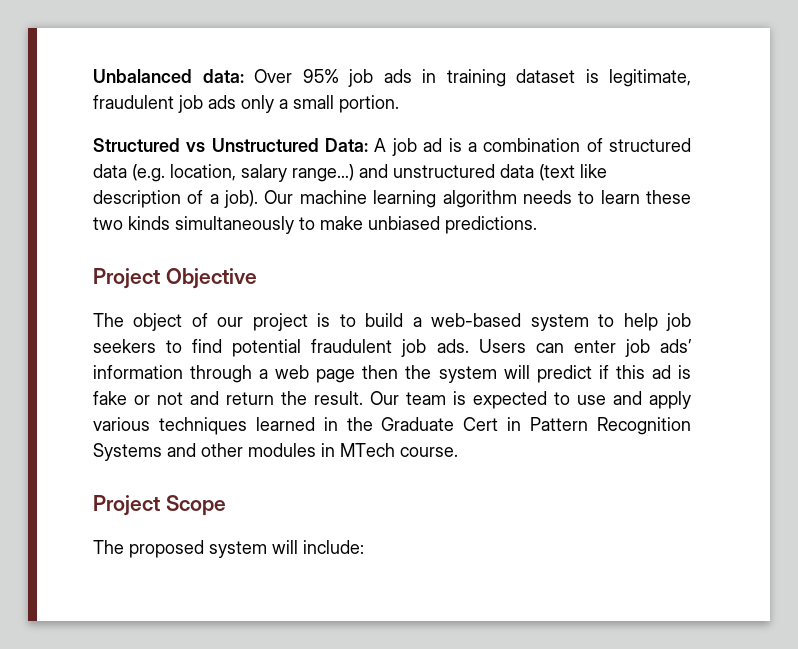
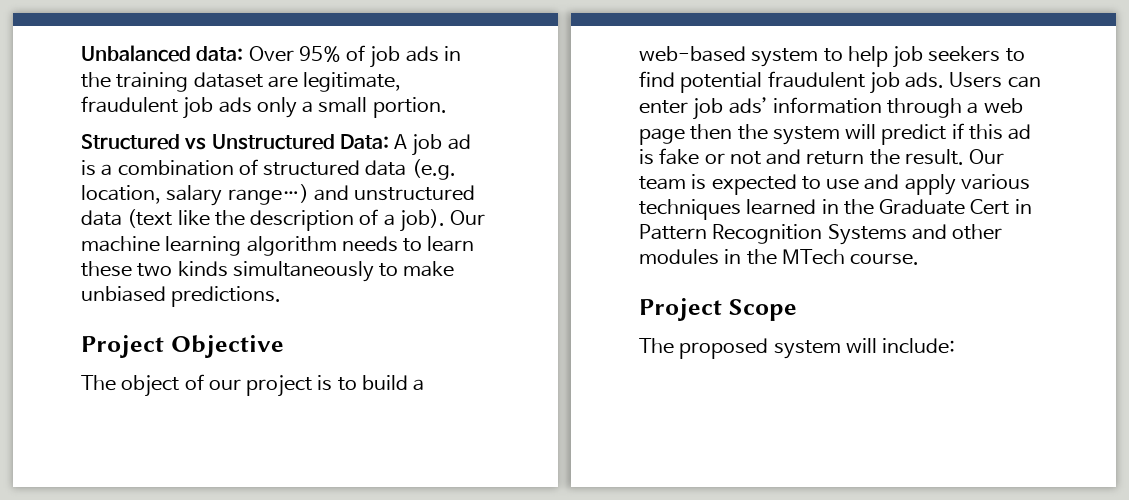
(339, 76) none -> [346,45,366,61] of
(436, 76) none -> [81,72,111,88] the
[585,69,599,83] is -> [267,76,298,88] are
(607, 171) none -> [214,210,245,226] the
(335, 450) none -> [746,249,777,265] the

